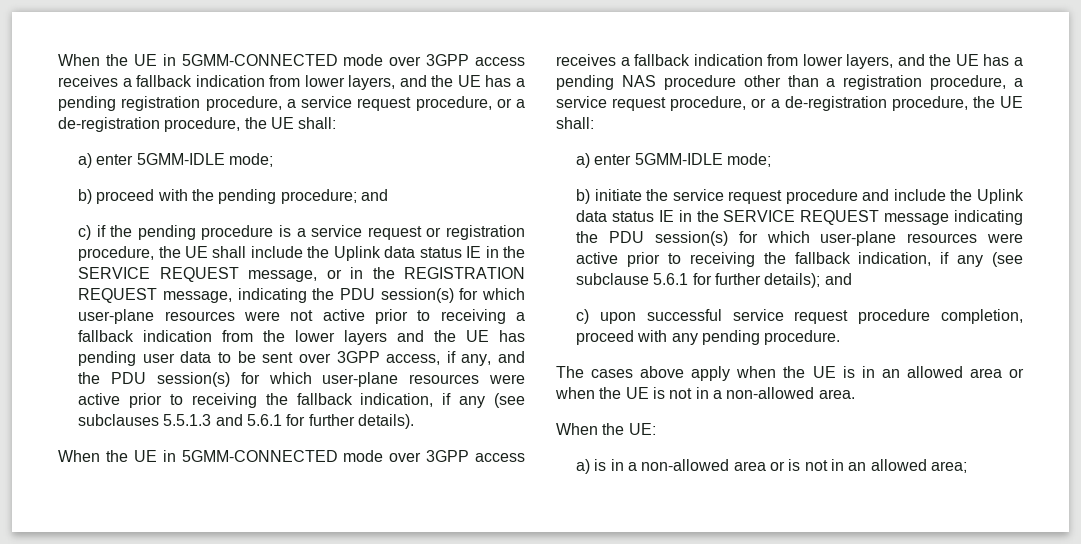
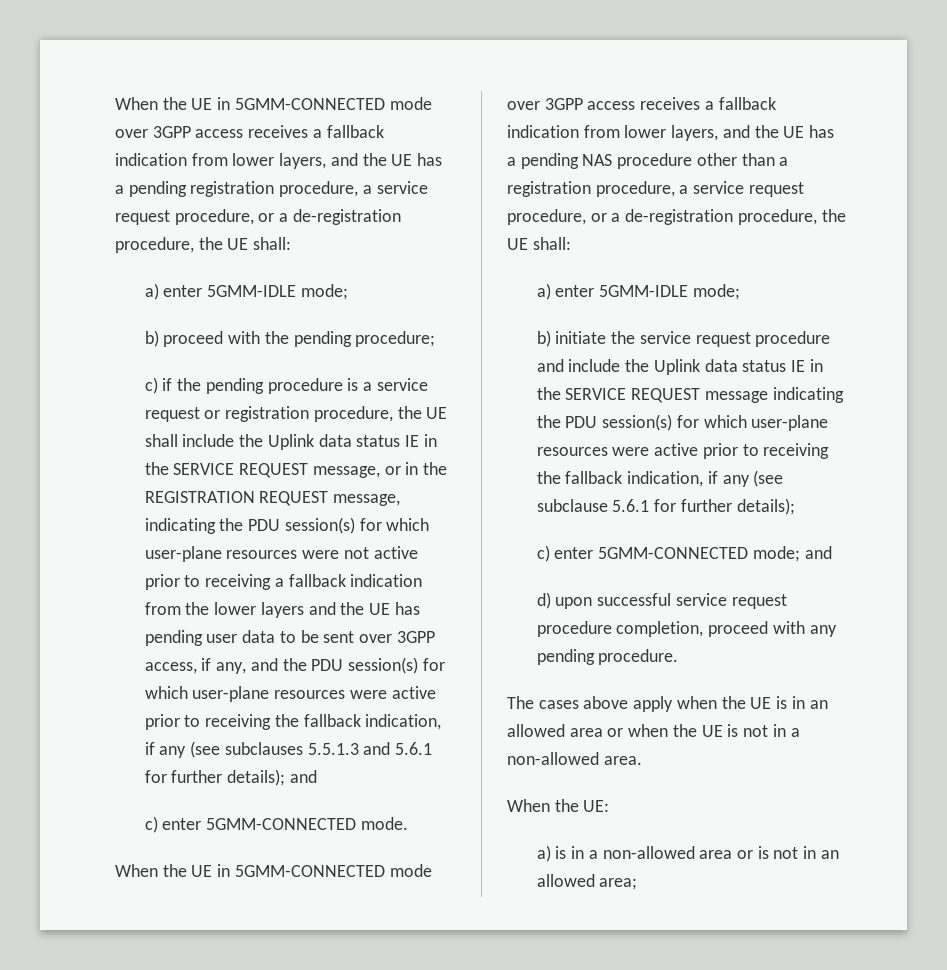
[361,189,389,201] and -> (436, 339) none
[358,414,415,429] details). -> [227,769,317,786] [144,816,408,833] details); and // c) enter 5GMM-CONNECTED mode.
[824,273,852,285] [576,309,590,324] and // c) -> [536,545,832,562] [536,592,551,609] // c) enter 5GMM-CONNECTED mode; and // d)

